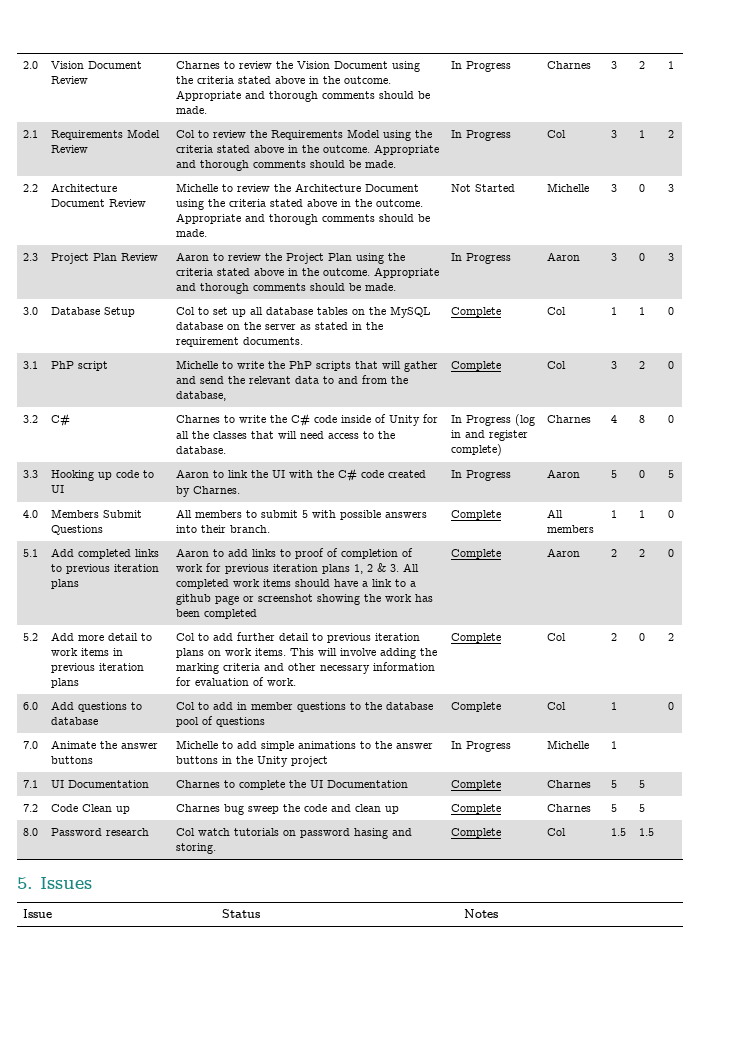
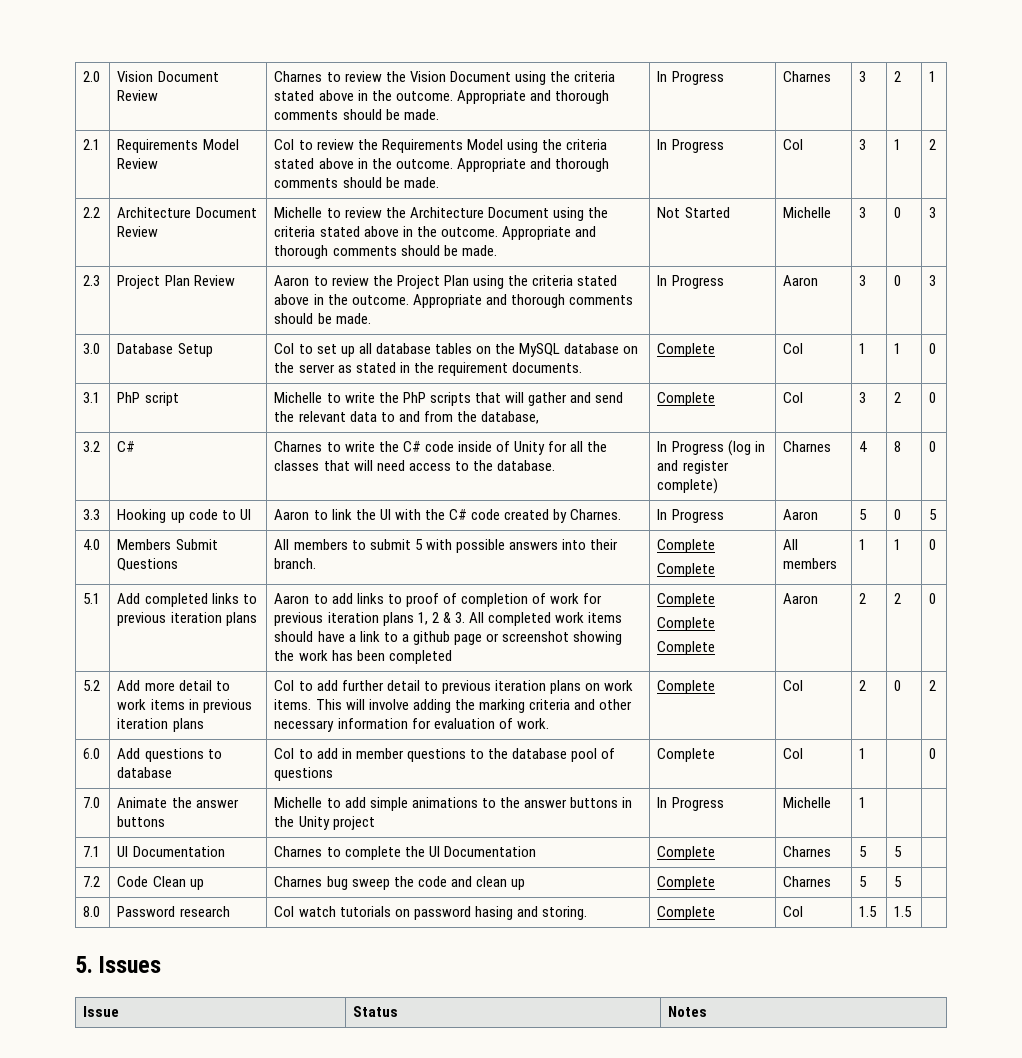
(502, 515) none -> [657,563,716,577] // Complete
(502, 554) none -> [657,617,716,631] [657,641,716,655] // Complete // Complete

